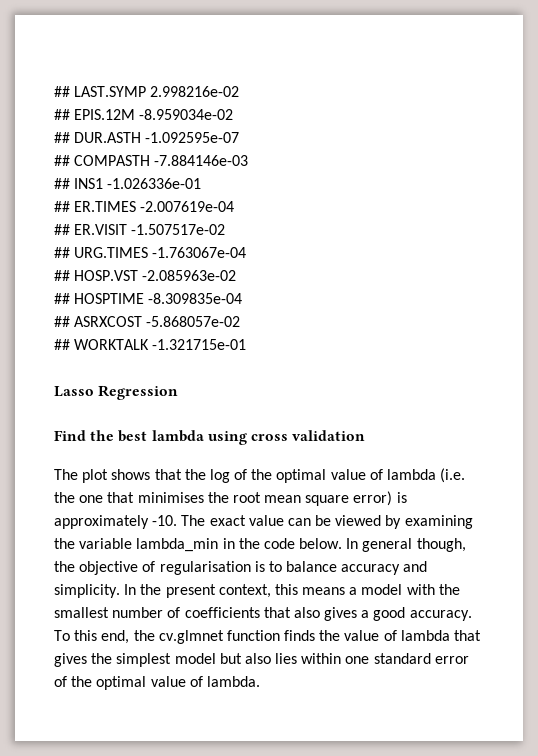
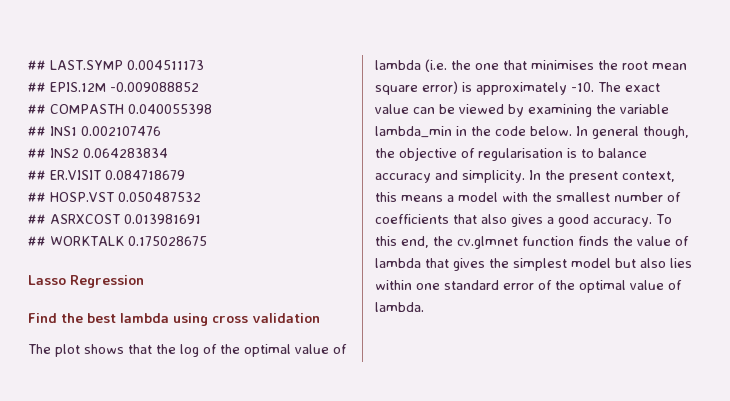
[150,86,240,97] 2.998216e-02 -> [127,60,204,70] 0.004511173
[139,109,234,120] [54,132,240,143] -8.959034e-02 // ## DUR.ASTH -1.092595e-07 -> [110,82,199,92] -0.009088852
[154,155,249,166] -7.884146e-03 -> [128,104,212,114] 0.040055398
[107,178,202,189] [54,201,235,212] -1.026336e-01 // ## ER.TIMES -2.007619e-04 -> [81,126,161,136] [28,148,168,158] 0.002107476 // ## INS2 0.064283834
[131,224,226,235] [54,247,247,258] [54,270,237,281] [54,293,243,304] -1.507517e-02 // ## URG.TIMES -1.763067e-04 // ## HOSP.VST -2.085963e-02 // ## HOSPTIME -8.309835e-04 -> [105,170,185,180] [28,192,201,202] 0.084718679 // ## HOSP.VST 0.050487532
[146,316,241,327] -5.868057e-02 -> [124,214,201,224] 0.013981691
[152,339,247,350] -1.321715e-01 -> [128,236,207,246] 0.175028675

